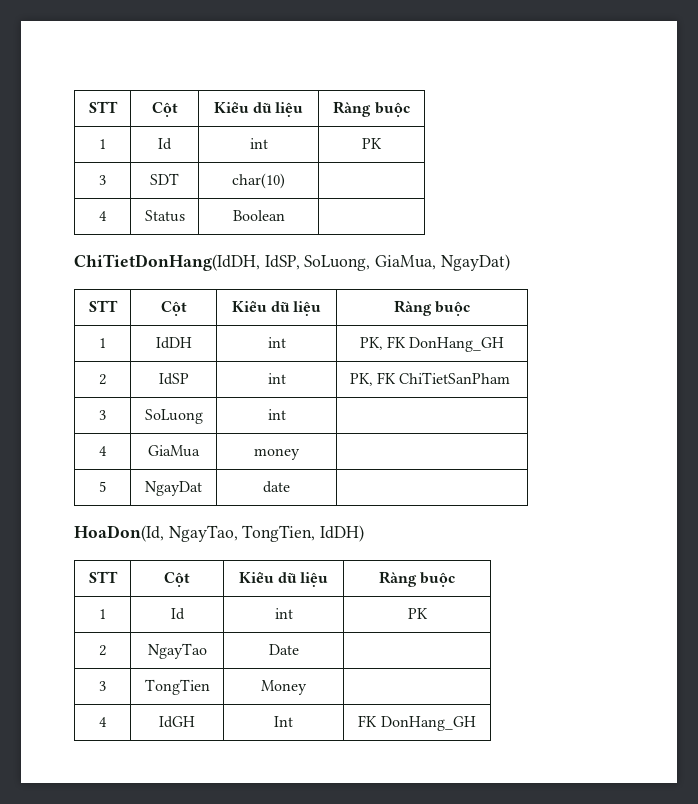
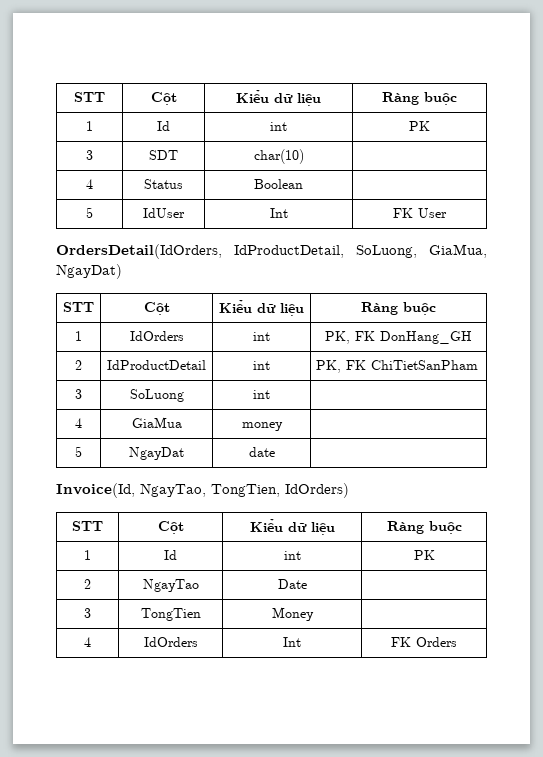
[74,254,300,271] // ChiTietDonHang(IdDH, IdSP, -> [86,207,93,218] [143,208,185,218] [269,208,288,218] [393,208,447,218] [56,244,344,259] // 5 | IdUser | Int | FK User // OrdersDetail(IdOrders, IdProductDetail,
[155,337,192,349] IdDH -> [129,331,184,341] IdOrders
[158,373,189,385] IdSP -> [107,360,206,370] IdProductDetail
[74,525,164,542] HoaDon(Id, -> [56,483,135,498] Invoice(Id,
[320,525,365,542] IdDH) -> [285,483,349,498] IdOrders)
[159,716,195,728] [274,716,293,727] [358,715,476,731] IdGH | Int | FK DonHang_GH -> [143,637,198,647] [283,637,301,647] [391,637,457,647] IdOrders | Int | FK Orders

